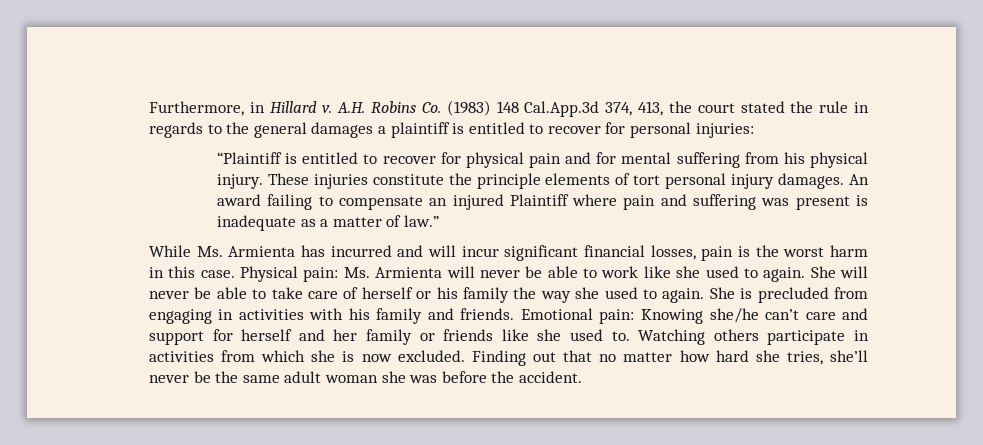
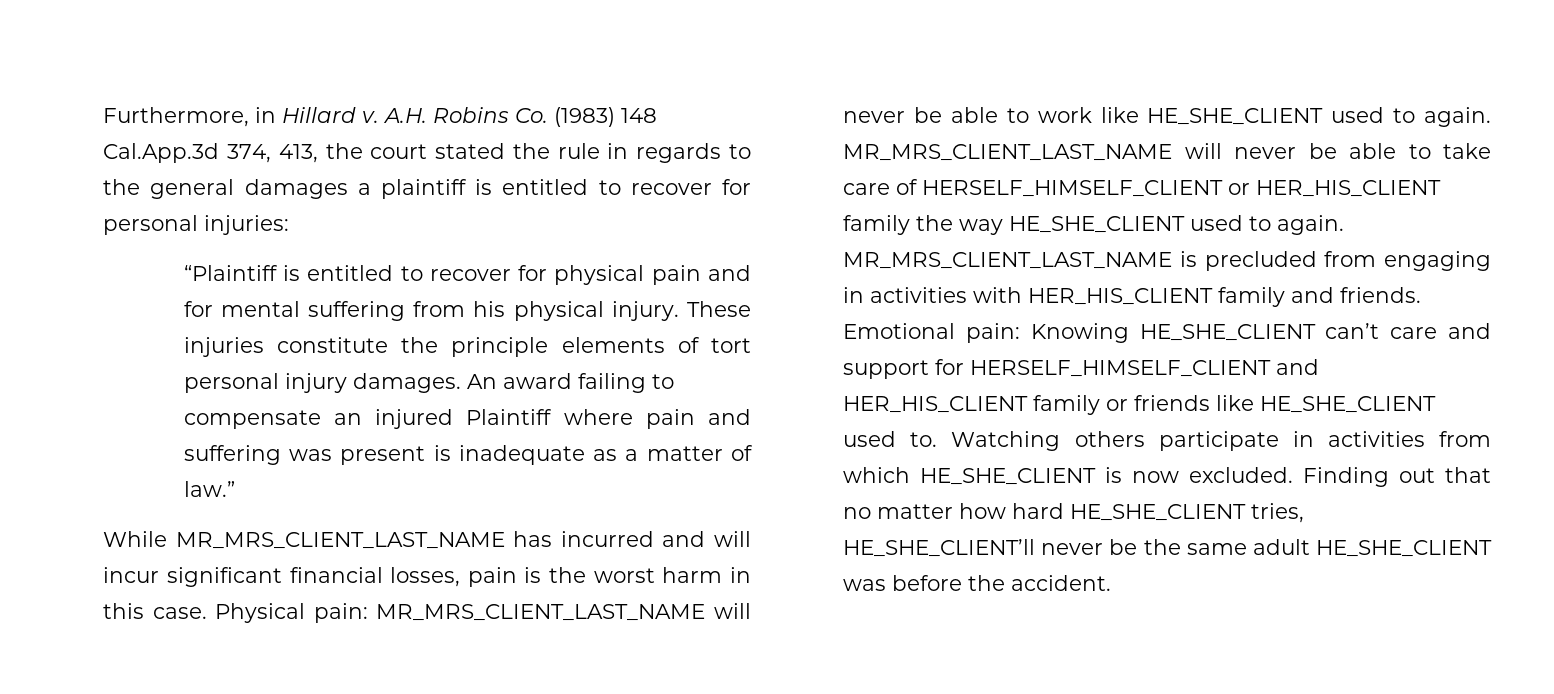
[196,246,296,257] Ms. Armienta -> [175,532,505,549] MR_MRS_CLIENT_LAST_NAME
[343,267,443,278] Ms. Armienta -> [376,604,706,621] MR_MRS_CLIENT_LAST_NAME
[676,266,836,282] she used to again. She -> [1147,107,1491,127] [843,144,1173,161] HE_SHE_CLIENT used to again. MR_MRS_CLIENT_LAST_NAME
[361,287,458,299] herself or his -> [922,180,1442,197] HERSELF_HIMSELF_CLIENT or HER_HIS_CLIENT
[575,287,735,303] she used to again. She -> [1009,215,1345,235] [843,252,1173,269] HE_SHE_CLIENT used to again. MR_MRS_CLIENT_LAST_NAME
[348,308,370,320] his -> [1028,288,1214,305] HER_HIS_CLIENT
[709,308,759,323] she/he -> [1139,324,1316,341] HE_SHE_CLIENT
[241,329,358,341] herself and her -> [970,359,1320,377] [843,396,1029,413] HERSELF_HIMSELF_CLIENT and HER_HIS_CLIENT
[537,329,562,341] she -> [1260,396,1437,413] HE_SHE_CLIENT
[311,350,336,362] she -> [920,468,1097,485] HE_SHE_CLIENT
[755,350,868,365] she tries, she’ll -> [1070,503,1305,523] [843,539,1036,557] HE_SHE_CLIENT tries, HE_SHE_CLIENT’ll
[324,371,406,383] woman she -> [1316,540,1492,557] HE_SHE_CLIENT

